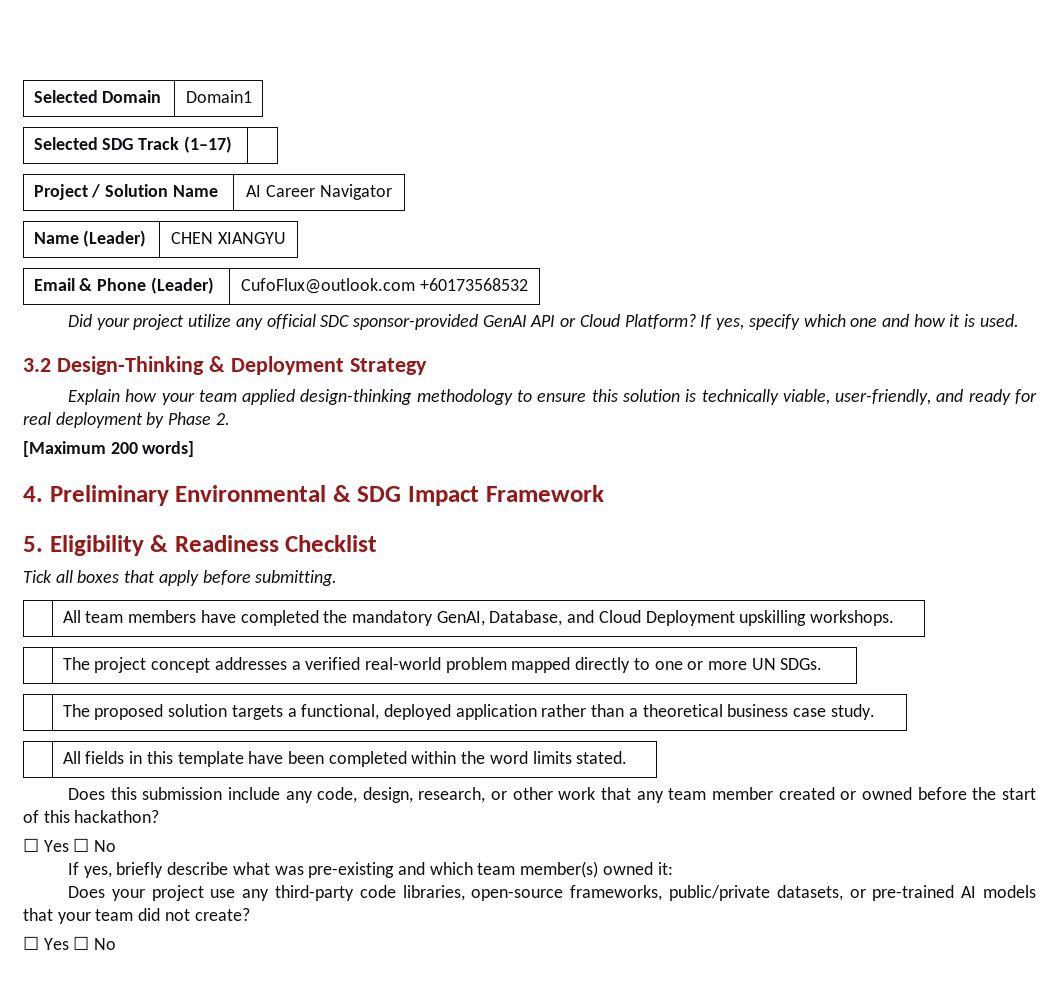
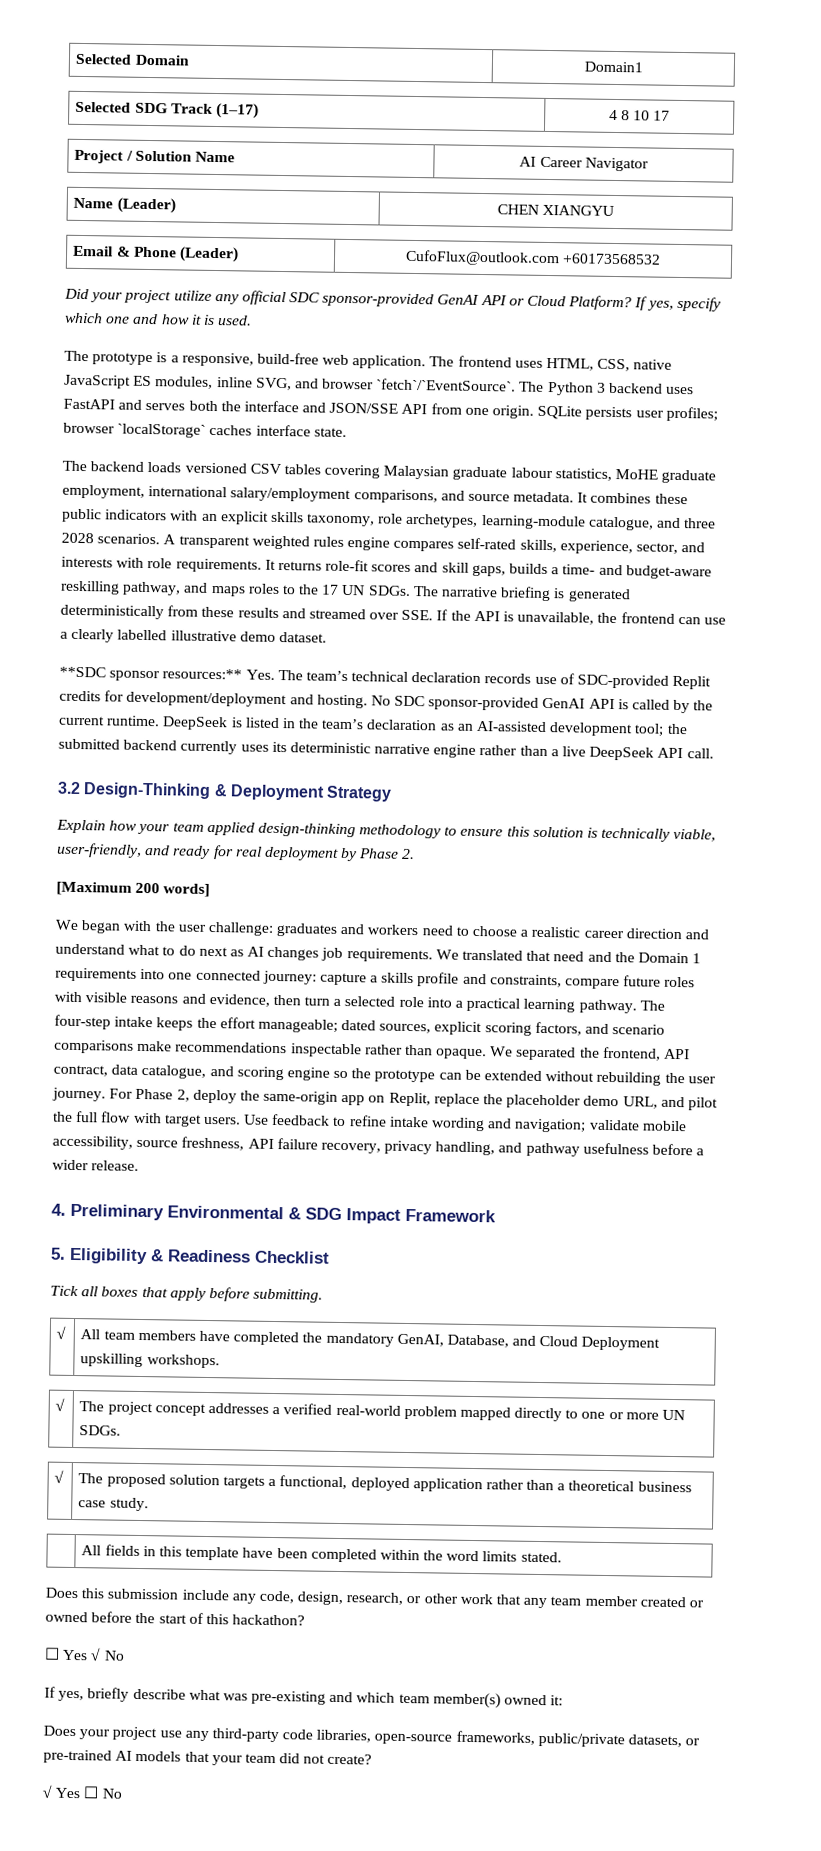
(232, 144) none -> [608,109,671,121] 4 8 10 17
(1019, 320) none -> [64,350,673,372] [64,374,695,396] [63,398,718,422] [63,422,347,438] [62,460,717,484] [62,484,688,505] [62,508,717,531] [61,532,706,555] [61,556,712,580] [60,580,631,603] [60,604,726,625] [60,628,327,643] [59,666,712,690] [59,690,714,714] [58,715,688,737] [58,738,714,761] // The prototype is a responsive, build-free web application. The frontend uses HTML, CSS, native JavaScript ES modules, inline SVG, and browser `fetch`/`EventSource`. The Python 3 backend uses FastAPI and serves both the interface and JSON/SSE API from one origin. SQLite persists user profiles; browser `localStorage` caches interface state. // The backend loads versioned CSV tables covering Malaysian graduate labour statistics, MoHE graduate employment, international salary/employment comparisons, and source metadata. It combines these public indicators with an explicit skills taxonomy, role archetypes, learning-module catalogue, and three 2028 scenarios. A transparent weighted rules engine compares self-rated skills, experience, sector, and interests with role requirements. It returns role-fit scores and skill gaps, builds a time- and budget-aware reskilling pathway, and maps roles to the 17 UN SDGs. The narrative briefing is generated deterministically from these results and streamed over SSE. If the API is unavailable, the frontend can use a clearly labelled illustrative demo dataset. // **SDC sponsor resources:** Yes. The team’s technical declaration records use of SDC-provided Replit credits for development/deployment and hosting. No SDC sponsor-provided GenAI API is called by the current runtime. DeepSeek is listed in the team’s declaration as an AI-assisted development tool; the submitted backend currently uses its deterministic narrative engine rather than a live DeepSeek API call.
(195, 449) none -> [55,919,709,940] [55,943,702,964] [55,967,696,990] [54,991,665,1014] [54,1014,666,1036] [54,1039,691,1061] [53,1064,716,1086] [52,1087,718,1111] [53,1111,687,1133] [52,1135,705,1157] [52,1159,140,1171] // We began with the user challenge: graduates and workers need to choose a realistic career direction and understand what to do next as AI changes job requirements. We translated that need and the Domain 1 requirements into one connected journey: capture a skills profile and constraints, compare future roles with visible reasons and evidence, then turn a selected role into a practical learning pathway. The four-step intake keeps the effort manageable; dated sources, explicit scoring factors, and scenario comparisons make recommendations inspectable rather than opaque. We separated the frontend, API contract, data catalogue, and scoring engine so the prototype can be extended without rebuilding the user journey. For Phase 2, deploy the same-origin app on Replit, replace the placeholder demo URL, and pilot the full flow with target users. Use feedback to refine intake wording and navigation; validate mobile accessibility, source freshness, API failure recovery, privacy handling, and pathway usefulness before a wider release.
(338, 578) none -> [56,1325,67,1340] √
(895, 618) none -> [55,1397,66,1412] √
(823, 664) none -> [54,1469,65,1484] √
[73,838,90,852] ☐ -> [90,1647,102,1662] √
[23,936,39,950] ☐ -> [42,1784,53,1799] √

